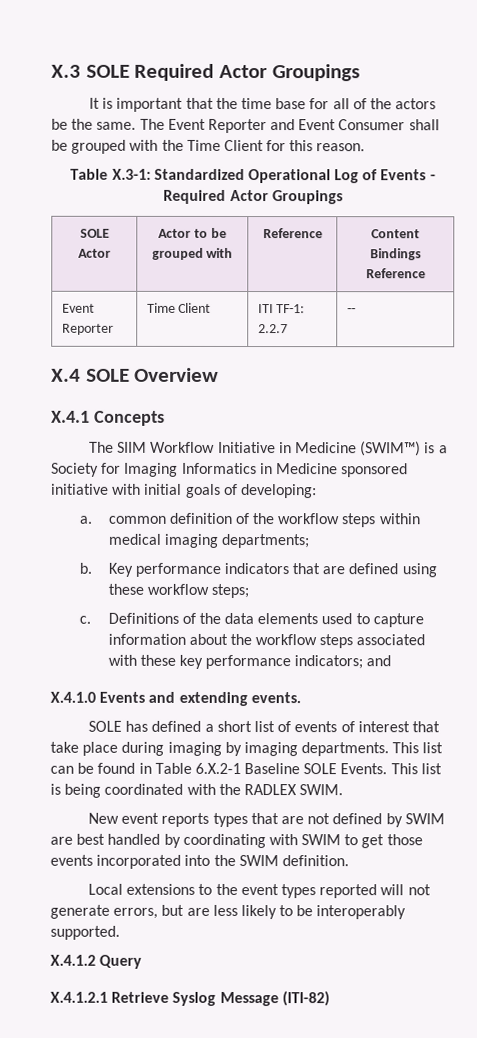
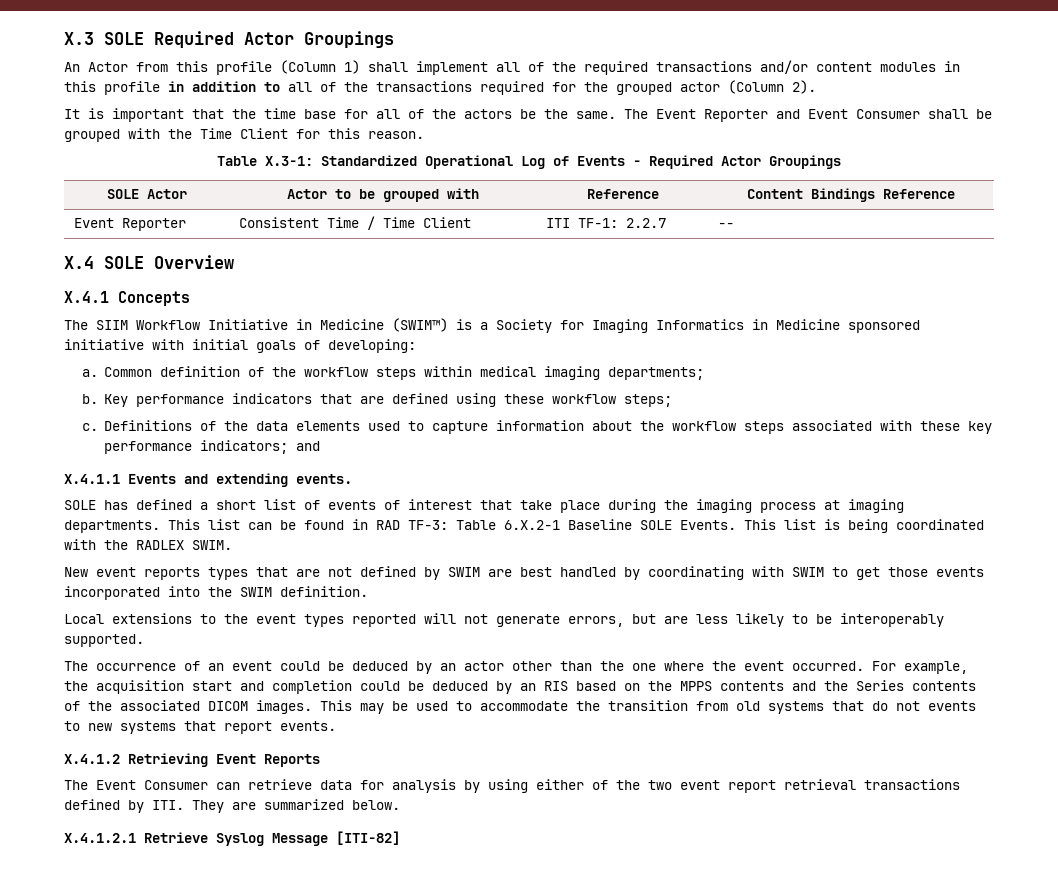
(360, 73) none -> [64,60,960,75] [64,80,816,95] // An Actor from this profile (Column 1) shall implement all of the required transactions and/or content modules in this profile in addition to all of the transactions required for the grouped actor (Column 2).
(114, 329) none -> [239,216,376,230] Consistent Time /
[107,515,167,524] common -> [104,367,153,377] Common
[50,691,96,703] X.4.1.0 -> [64,474,120,484] X.4.1.1
[167,741,242,757] imaging by -> [664,499,840,513] the imaging process at
(152, 768) none -> [376,520,448,530] RAD TF-3:
[50,954,143,969] X.4.1.2 Query -> [64,661,968,674] [64,680,976,694] [64,700,976,714] [64,721,336,734] [64,753,320,767] [64,779,960,793] [64,799,400,813] The occurrence of an event could be deduced by an actor other than the one where the event occurred. For example, the acquisition start and completion could be deduced by an RIS based on the MPPS contents and the Series contents of the associated DICOM images. This may be used to accommodate the transition from old systems that do not events to new systems that report events. // X.4.1.2 Retrieving Event Reports // The Event Consumer can retrieve data for analysis by using either of the two event report retrieval transactions defined by ITI. They are summarized below.
[281,991,330,1007] (ITI-82) -> [336,831,400,845] [ITI-82]

